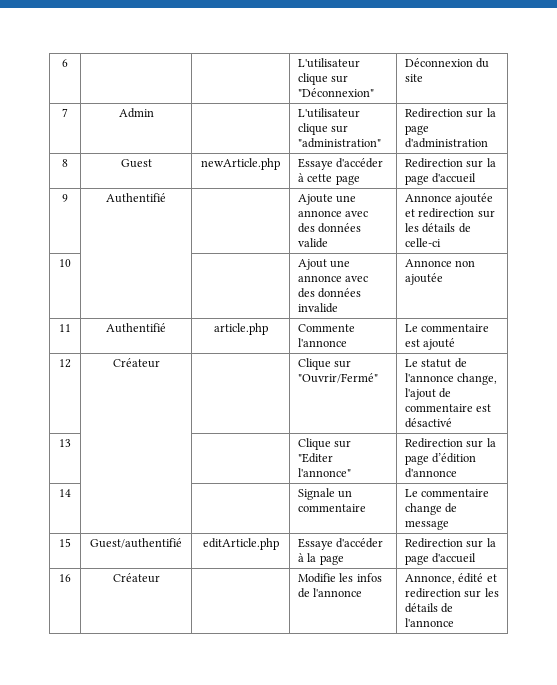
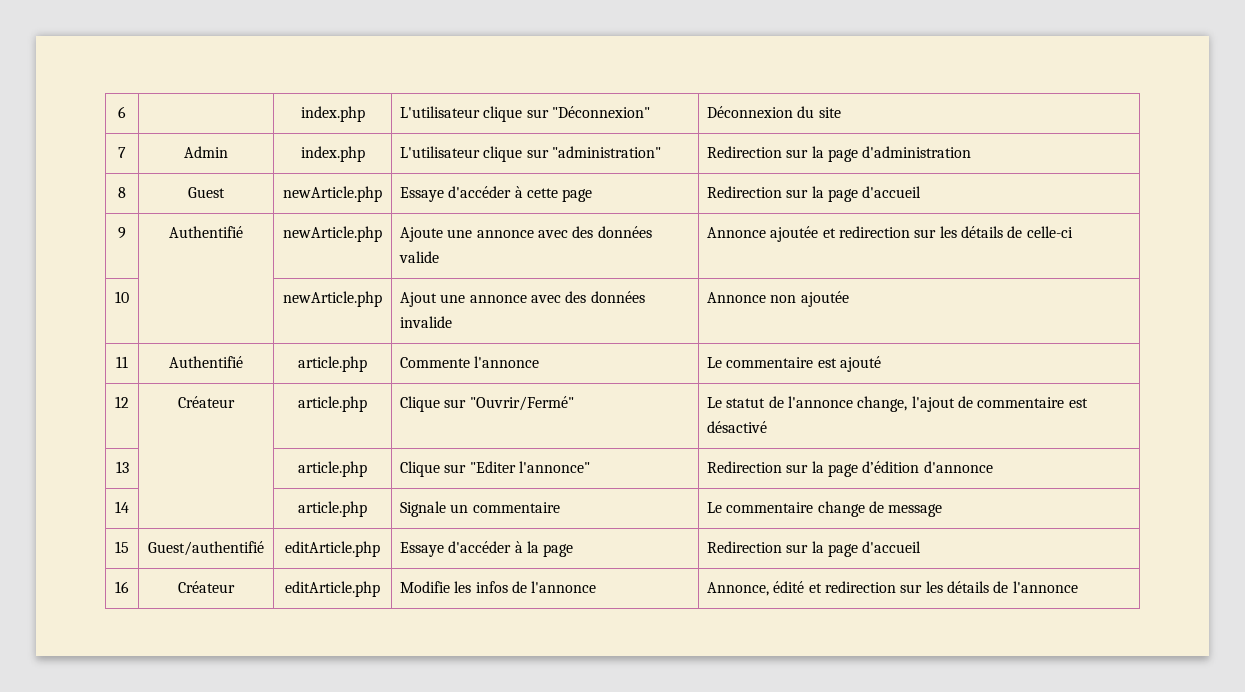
(68, 63) none -> [300,106,365,122] index.php
(154, 113) none -> [300,146,365,162] index.php
(166, 198) none -> [283,226,382,242] newArticle.php
(71, 263) none -> [283,291,382,307] newArticle.php
(160, 363) none -> [298,396,367,412] article.php
(71, 443) none -> [298,461,367,477] article.php
(71, 493) none -> [298,501,367,517] article.php
(160, 578) none -> [285,581,380,597] editArticle.php

